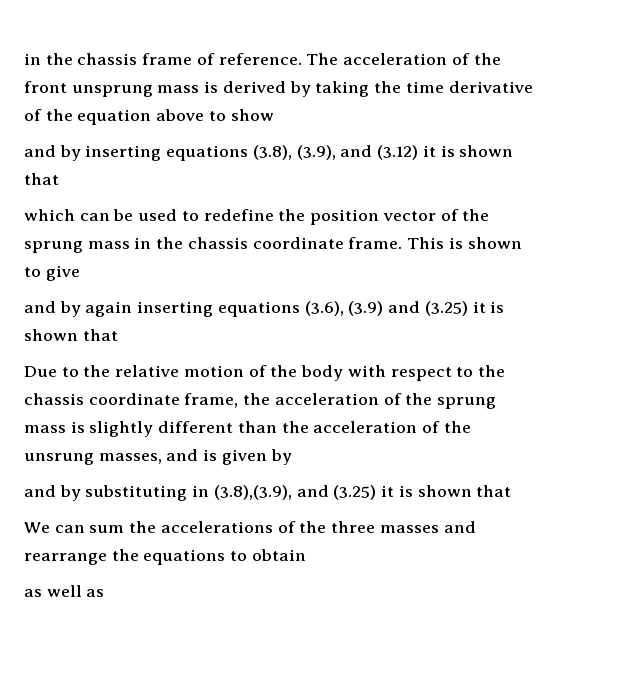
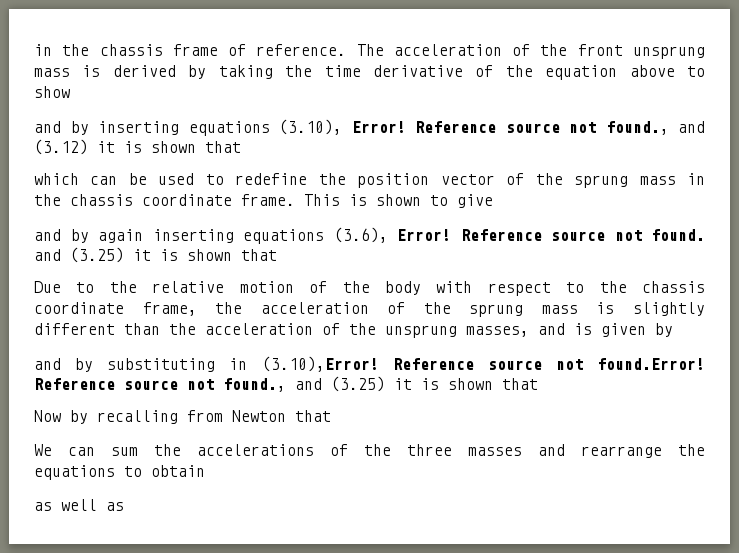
[252,145,336,160] (3.8), (3.9), -> [279,119,669,135] (3.10), Error! Reference source not found.,
[348,301,384,316] (3.9) -> [397,229,705,241] Error! Reference source not found.
[24,453,94,465] unsrung -> [385,325,457,338] unsprung
[213,485,512,500] (3.8),(3.9), and (3.25) it is shown that -> [261,356,705,372] [34,376,538,392] [34,410,331,424] (3.10),Error! Reference source not found.Error! Reference source not found., and (3.25) it is shown that // Now by recalling from Newton that

